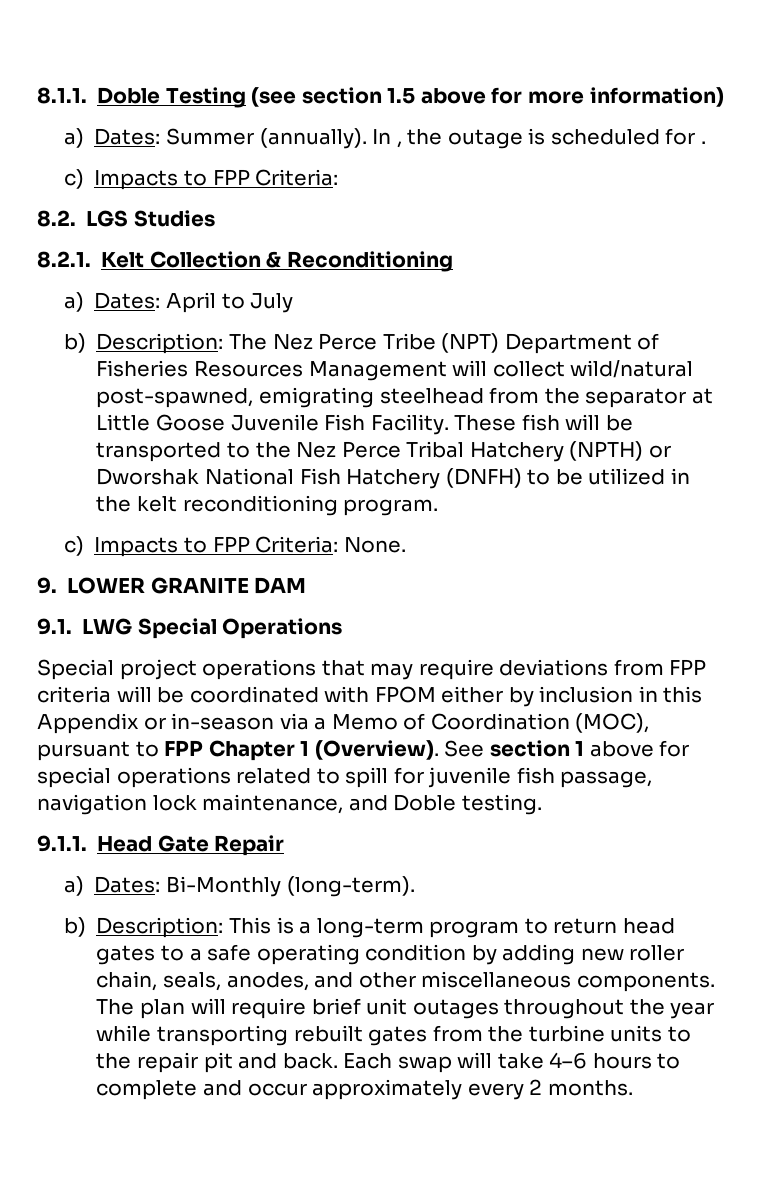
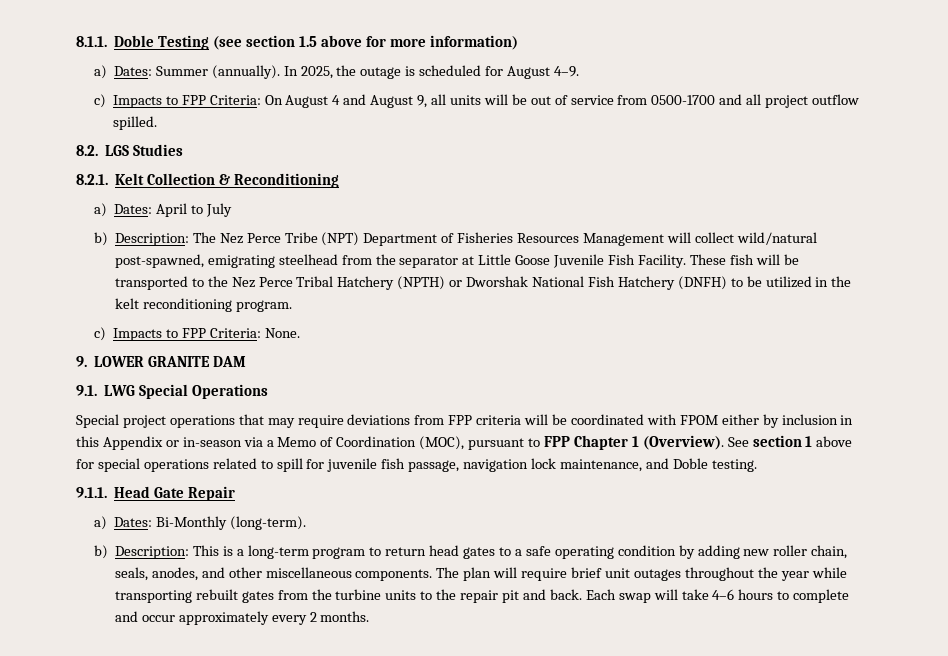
[396,141,402,148] , -> [300,66,333,79] 2025,
[700,141,706,144] [64,169,339,190] . // c) Impacts to FPP Criteria: -> [507,66,579,79] [93,94,859,108] [112,116,157,130] August 4–9. // c) Impacts to FPP Criteria: On August 4 and August 9, all units will be out of service from 0500-1700 and all project outflow spilled.

